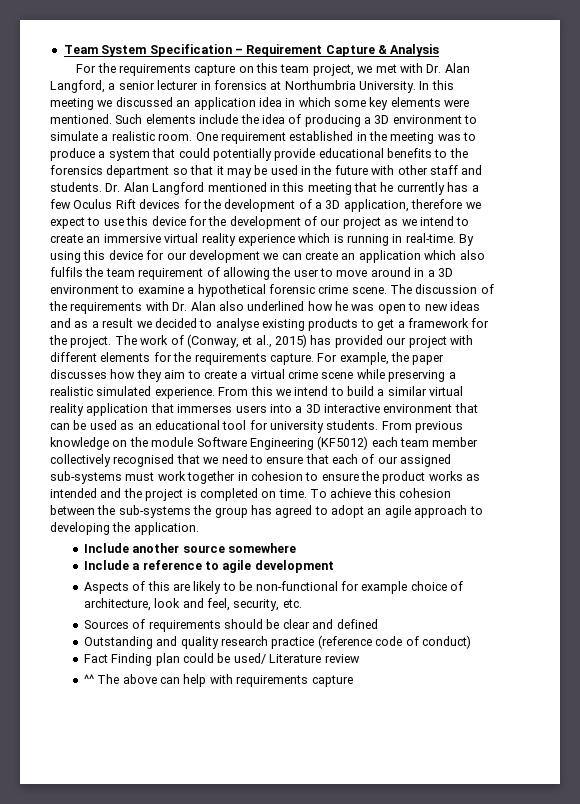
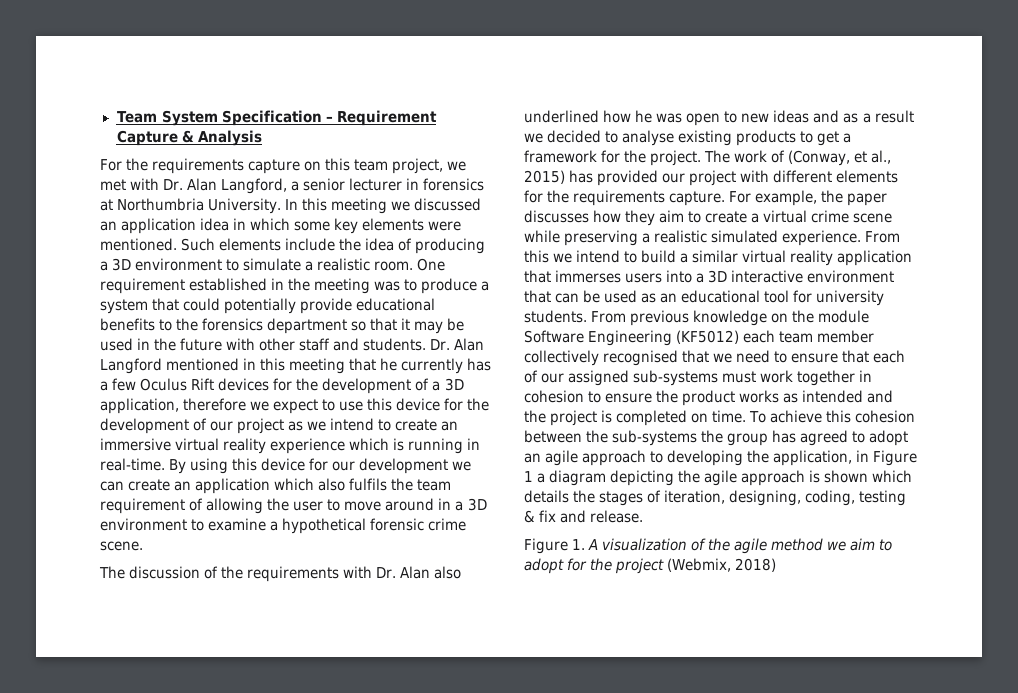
(387, 290) none -> (143, 546) //
[133,522,199,535] [83,543,297,553] [83,560,334,573] [83,581,464,594] [83,598,302,611] [83,619,378,632] [83,635,471,649] [83,653,360,666] [83,674,353,687] application. // Include another source somewhere // Include a reference to agile development // Aspects of this are likely to be non-functional for example choice of architecture, look and feel, security, etc. // Sources of requirements should be clear and defined // Outstanding and quality research practice (reference code of conduct) // Fact Finding plan could be used/ Literature review // ^^ The above can help with requirements capture -> [773,450,918,466] [524,470,913,486] [524,490,907,506] [524,510,644,523] [524,538,893,554] [524,558,777,574] application, in Figure 1 a diagram depicting the agile approach is shown which details the stages of iteration, designing, coding, testing & fix and release. // Figure 1. A visualization of the agile method we aim to adopt for the project (Webmix, 2018)

